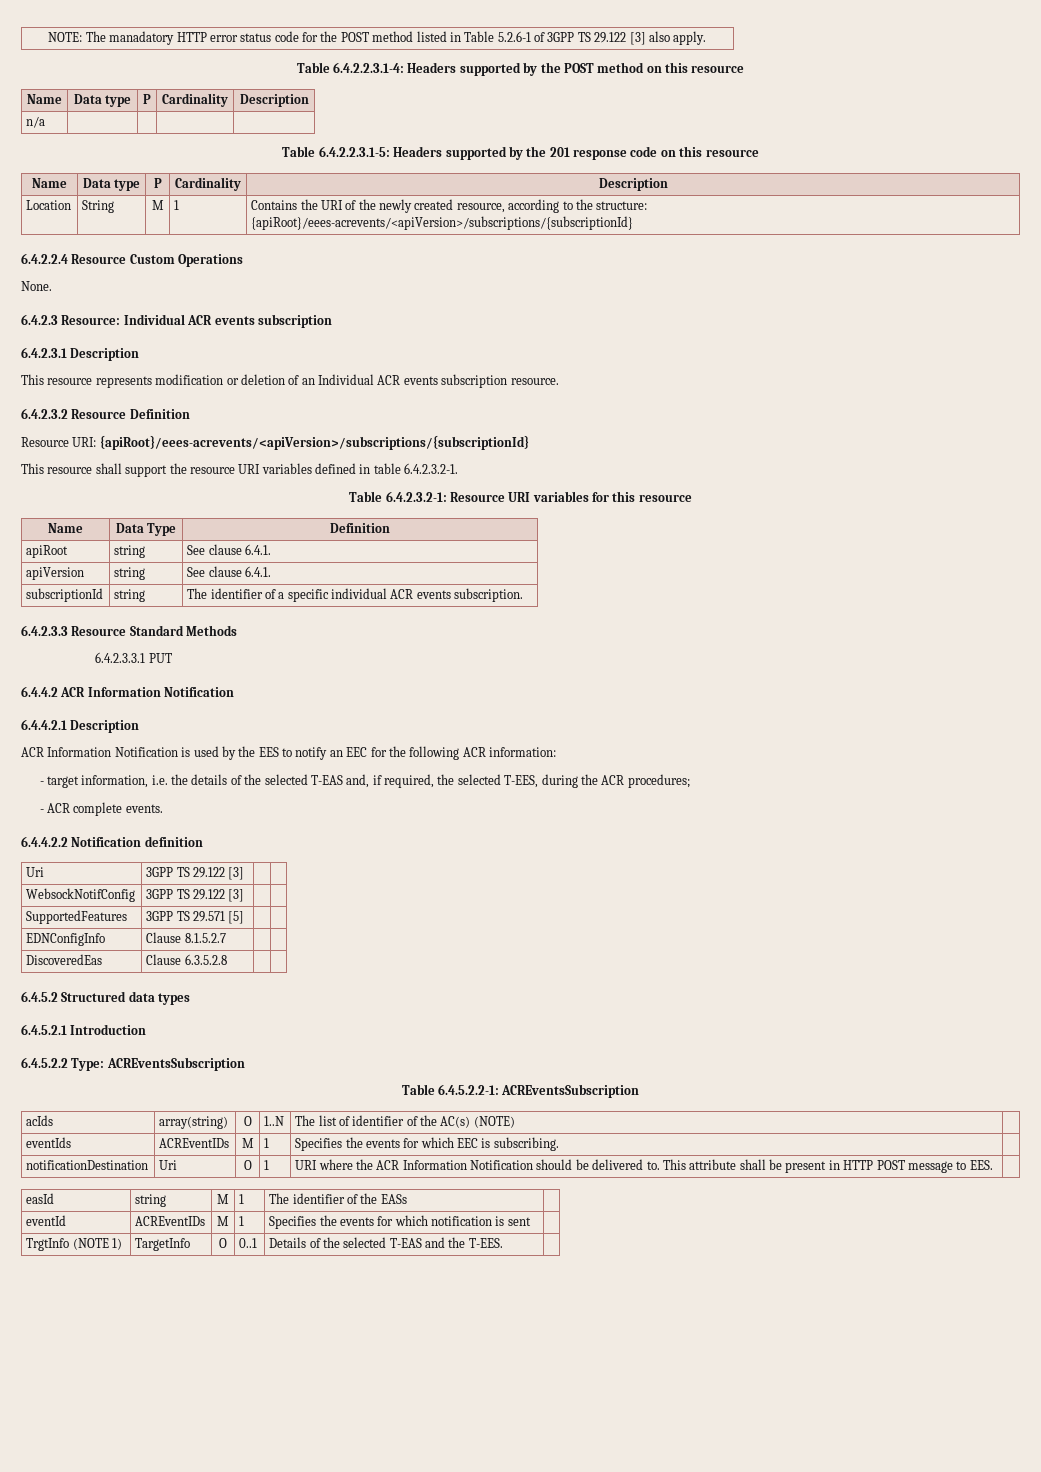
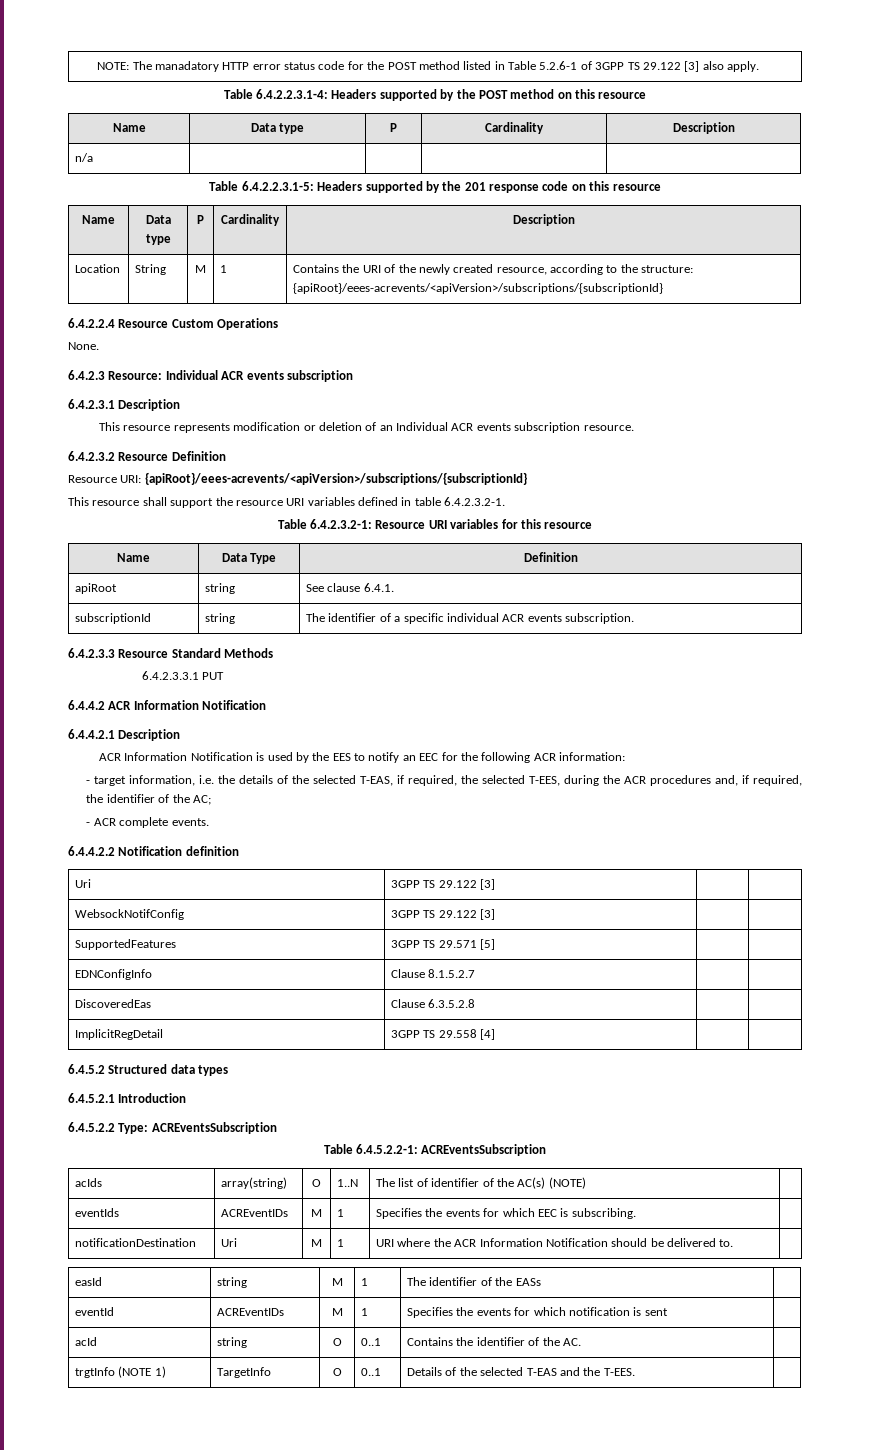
[26,567,85,580] [114,567,146,580] [187,566,271,577] // apiVersion | string | See clause 6.4.1. -> (394, 587) none
[310,774,370,788] T-EAS and, -> [360,776,394,786] T-EAS,
[627,774,690,788] procedures; -> [650,775,802,786] [86,794,211,805] procedures and, if required, the identifier of the AC;
(227, 959) none -> [75,1029,164,1040] [391,1029,496,1040] // ImplicitRegDetail | 3GPP TS 29.558 [4] | |
[243,1160,252,1170] O -> [311,1239,322,1247] M
[662,1159,993,1173] This attribute shall be present in HTTP POST message to EES. -> (734, 1243) none
[26,1238,70,1251] TrgtInfo -> [75,1337,98,1346] [217,1337,248,1348] [332,1338,342,1346] [361,1338,382,1346] [407,1337,581,1346] [75,1367,116,1378] acId | string | O | 0..1 | Contains the identifier of the AC. | // trgtInfo

